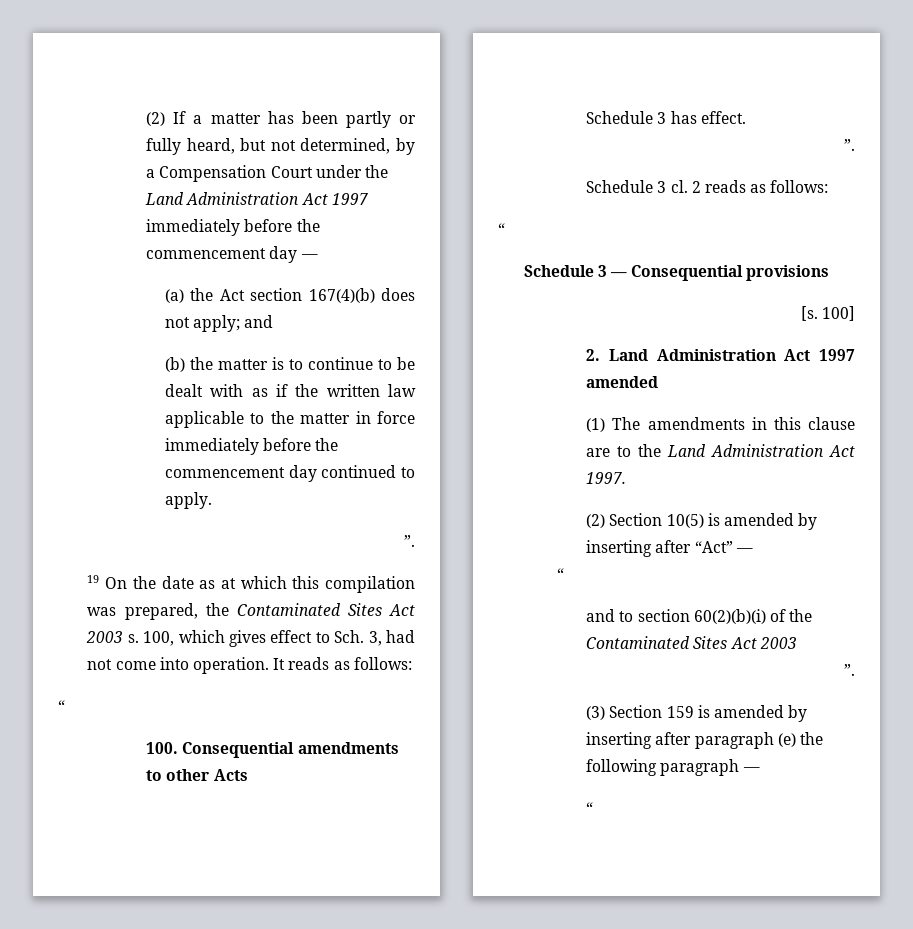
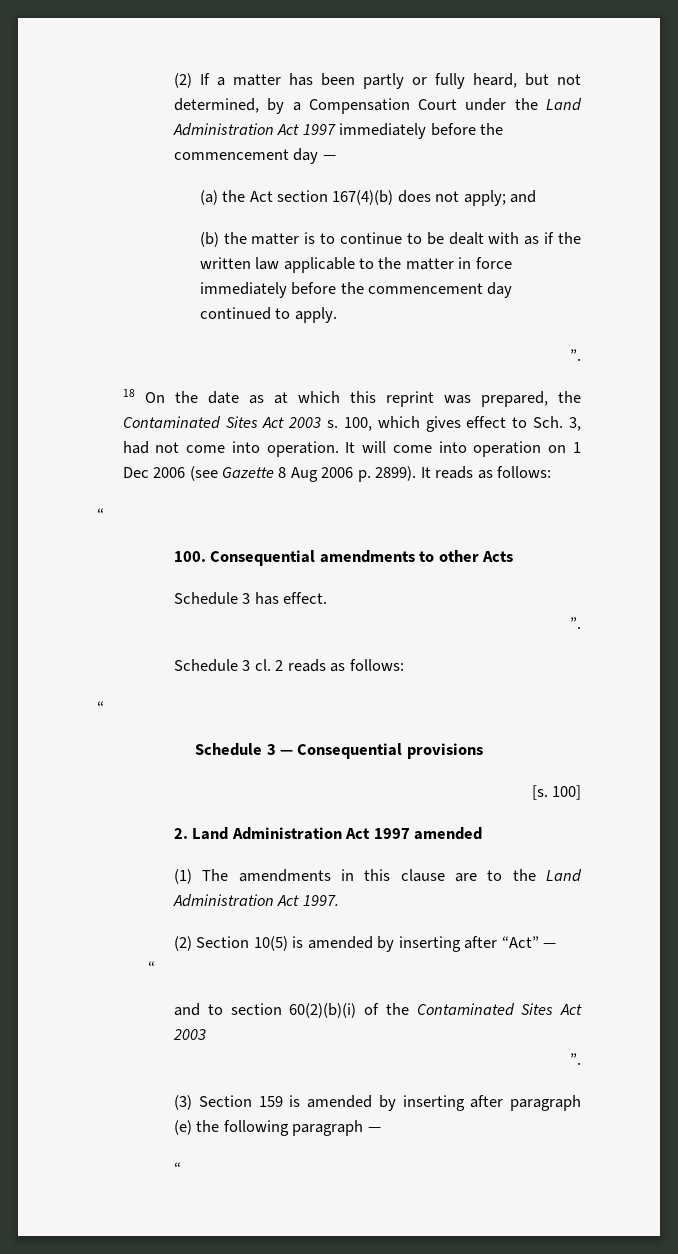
[87,575,100,583] 19 -> [122,389,135,397] 18
[325,576,415,593] compilation -> [385,391,434,407] reprint
(286, 664) none -> [362,441,581,457] [122,466,431,482] will come into operation on 1 Dec 2006 (see Gazette 8 Aug 2006 p. 2899). It

